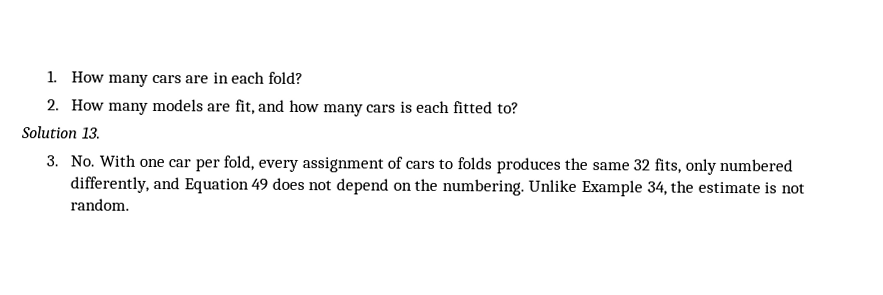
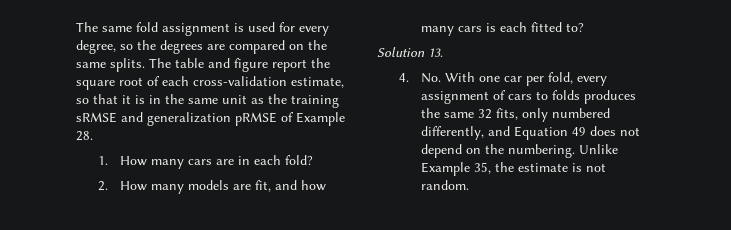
(46, 76) none -> [76,22,329,36] [76,40,327,54] [76,58,330,72] [76,76,344,90] [76,94,339,108] [76,112,345,126] [76,131,93,141] The same fold assignment is used for every degree, so the degrees are compared on the same splits. The table and figure report the square root of each cross-validation estimate, so that it is in the same unit as the training sRMSE and generalization pRMSE of Example 28. //
[45,155,59,167] 3. -> [398,73,409,82] 4.
[646,181,667,196] 34, -> [473,162,491,174] 35,

